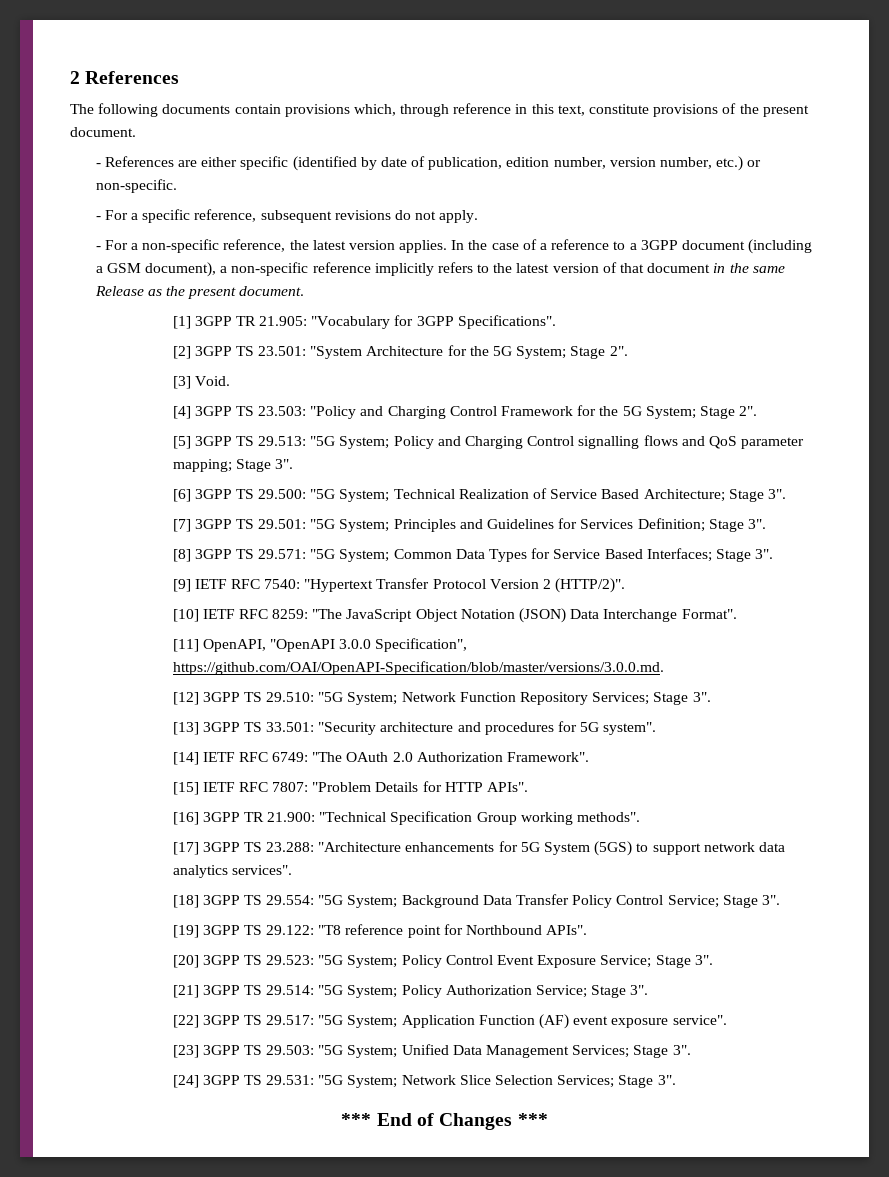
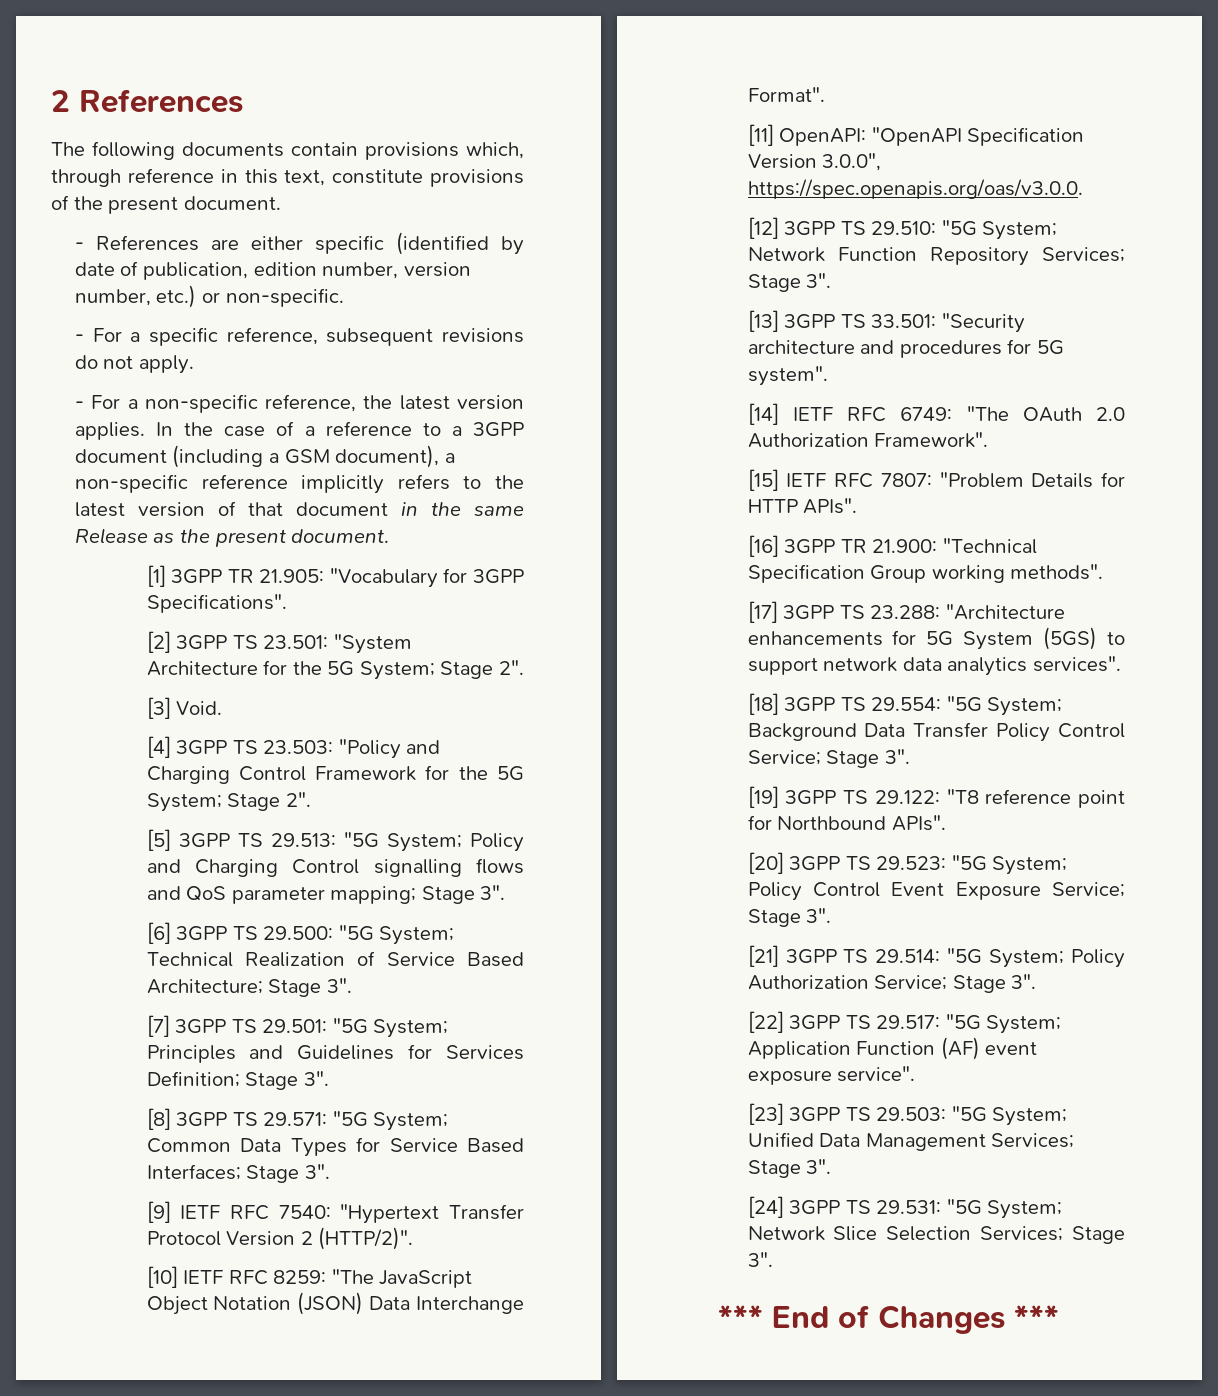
[202,638,468,652] [172,661,664,675] OpenAPI, "OpenAPI 3.0.0 Specification", https://github.com/OAI/OpenAPI-Specification/blob/master/versions/3.0.0.md. -> [779,127,1085,146] [747,153,882,171] [747,179,1083,199] OpenAPI: "OpenAPI Specification Version 3.0.0", https://spec.openapis.org/oas/v3.0.0.

